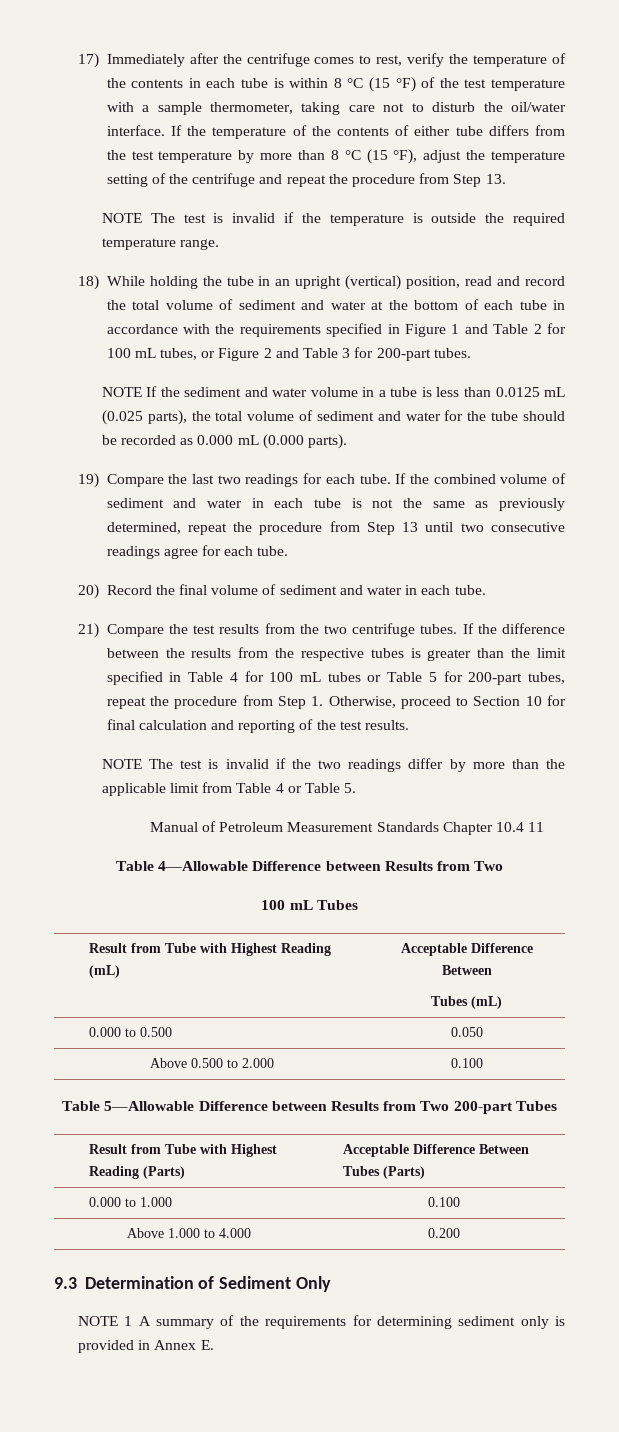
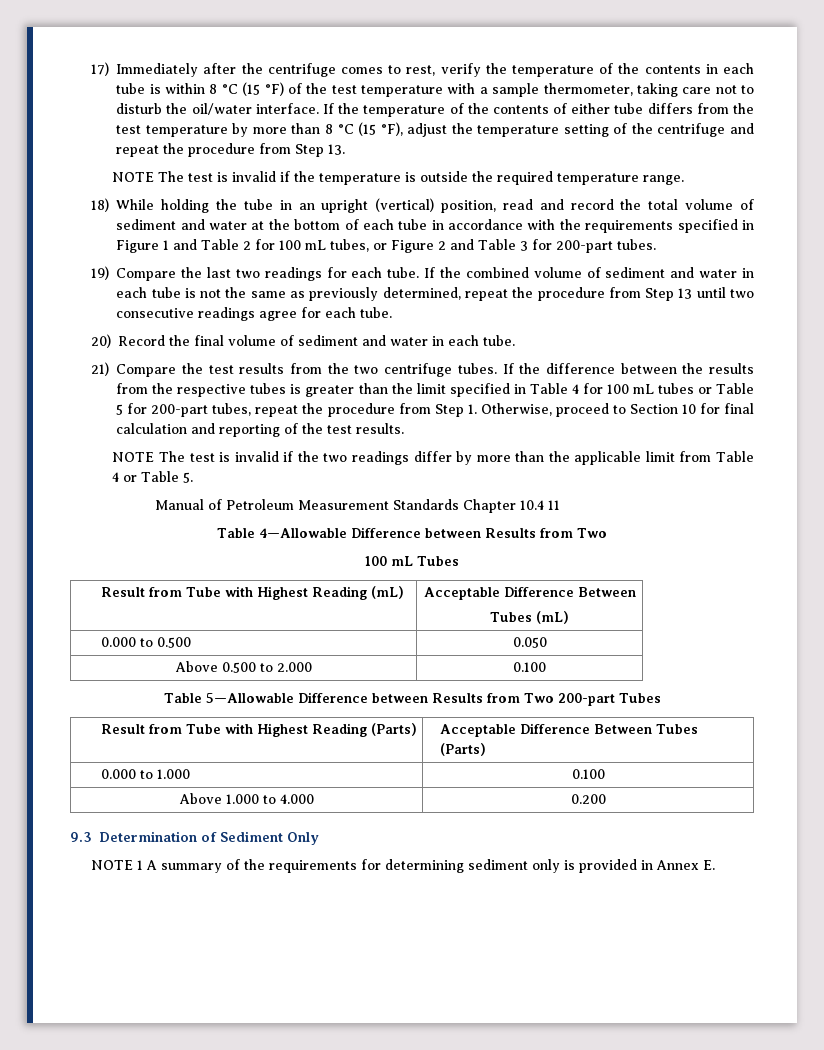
[101,386,565,397] [101,410,565,425] [101,434,348,449] // NOTE If the sediment and water volume in a tube is less than 0.0125 mL (0.025 parts), the total volume of sediment and water for the tube should be recorded as 0.000 mL (0.000 parts). -> (657, 244) none

